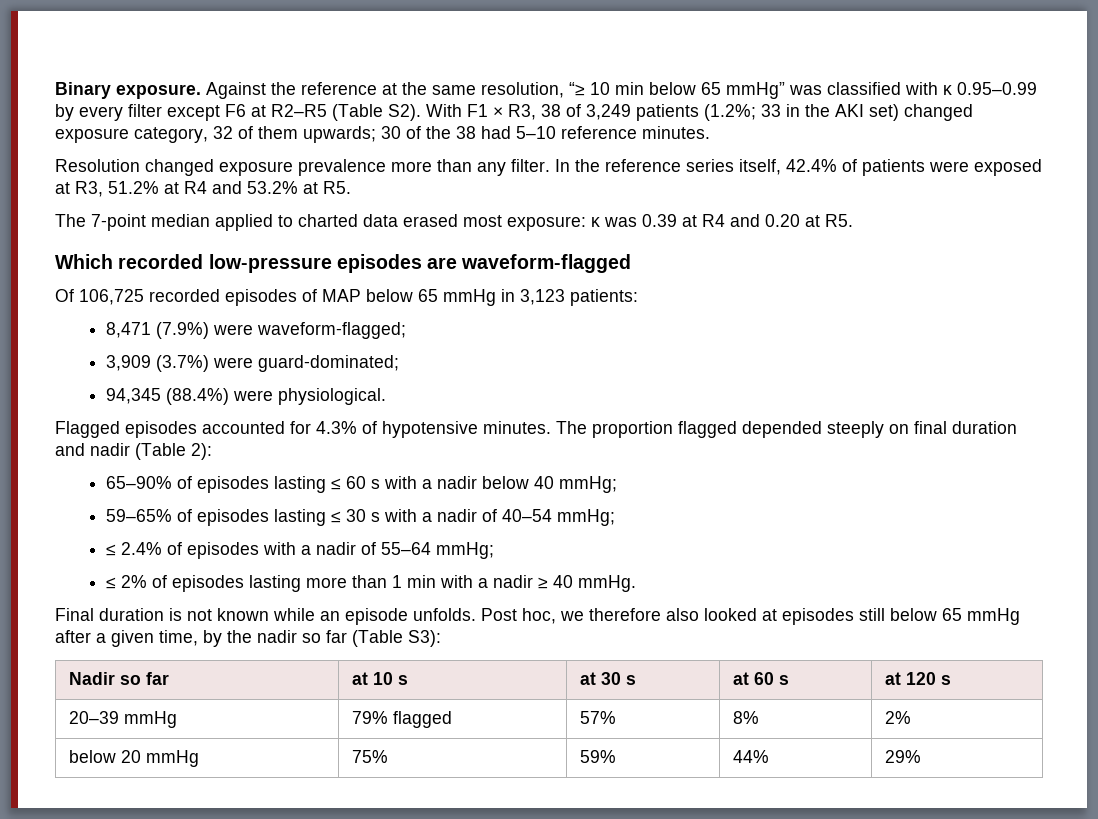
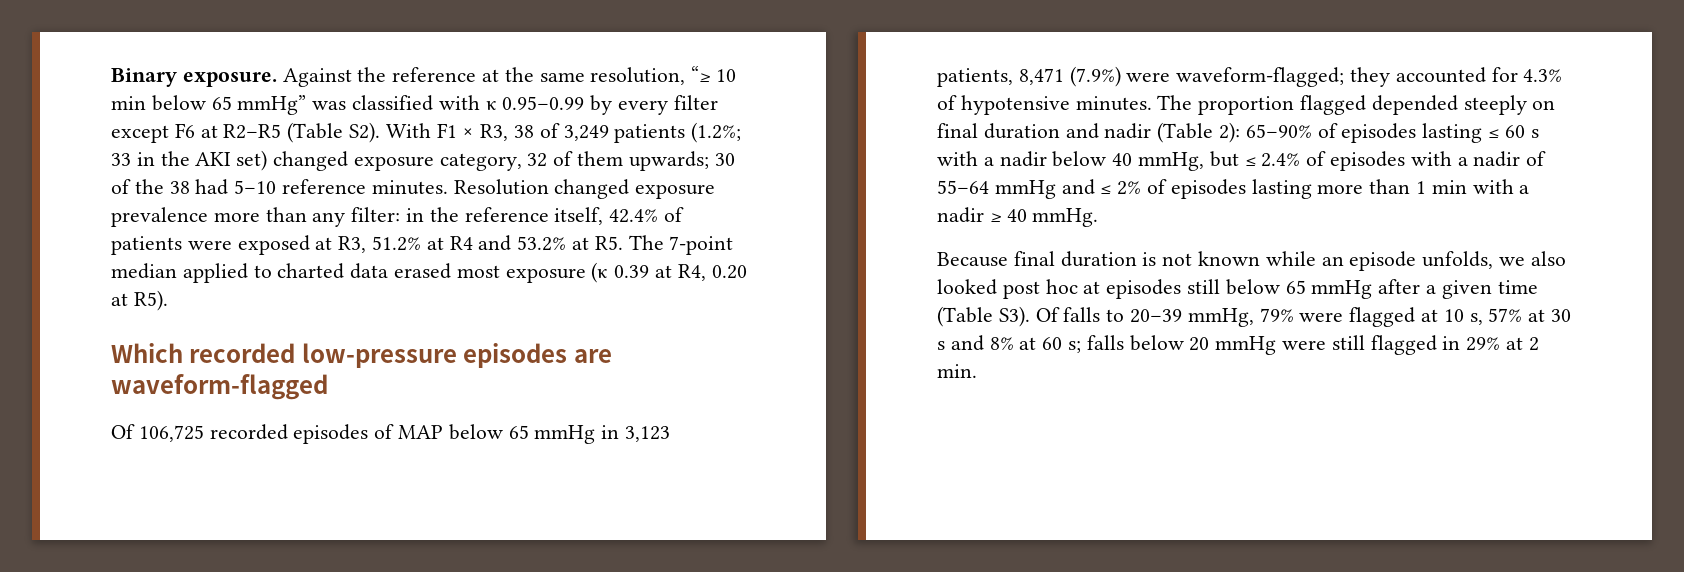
(710, 132) // -> (448, 187) none
[511,159,734,172] filter. In the reference series -> [351,207,549,222] filter: in the reference
(351, 187) // -> (623, 243) none
[507,214,760,231] exposure: κ was 0.39 at R4 and -> [505,262,706,283] exposure (κ 0.39 at R4,
[825,214,853,227] R5. -> [133,290,168,311] R5).
[570,289,638,306] patients: // -> [937,68,1013,87] patients,
[105,355,399,372] [105,388,386,405] [55,421,197,438] // 3,909 (3.7%) were guard-dominated; // 94,345 (88.4%) were physiological. // Flagged episodes -> [1350,67,1391,87] they
(212, 451) // -> (1241, 132) none
[558,476,617,493] [105,509,615,526] mmHg; // 59–65% of episodes lasting ≤ 30 s with a nadir of 40–54 mmHg; // -> [1138,151,1239,171] mmHg, but
[435,542,494,559] mmHg; // -> [994,179,1095,199] mmHg and
[55,608,94,621] Final -> [937,251,1055,267] Because final
[413,608,757,624] unfolds. Post hoc, we therefore also looked -> [1422,251,1566,269] [937,279,1078,299] unfolds, we also looked post hoc
[159,630,441,647] [68,672,169,685] [351,672,408,685] [579,672,636,685] [732,672,789,685] [884,672,951,685] [68,711,177,728] [351,711,452,728] [579,711,616,724] [732,711,759,724] [884,711,911,724] [68,750,199,767] [351,750,388,763] [579,750,616,763] [732,750,769,763] [884,750,921,763] time, by the nadir so far (Table S3): // Nadir so far | at 10 s | at 30 s | at 60 s | at 120 s // 20–39 mmHg | 79% flagged | 57% | 8% | 2% // below 20 mmHg | 75% | 59% | 44% | 29% -> [1497,280,1538,294] [937,306,1572,327] [937,335,1539,355] [937,364,977,378] time (Table S3). Of falls to 20–39 mmHg, 79% were flagged at 10 s, 57% at 30 s and 8% at 60 s; falls below 20 mmHg were still flagged in 29% at 2 min.

